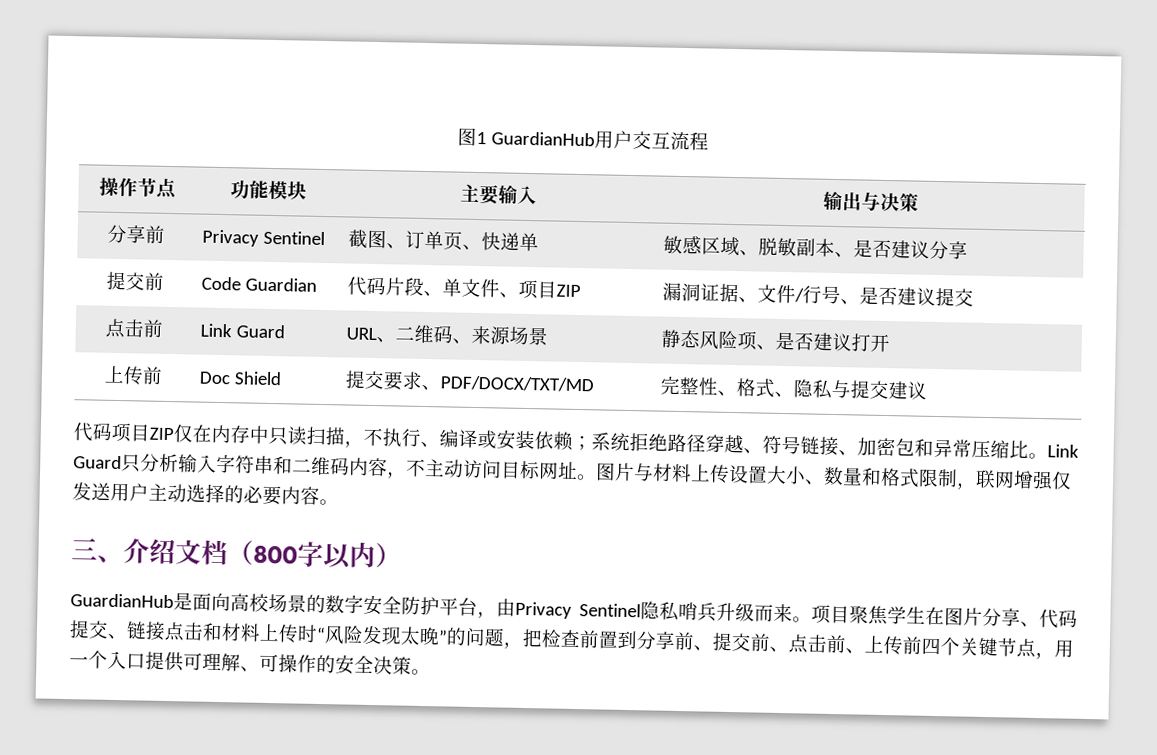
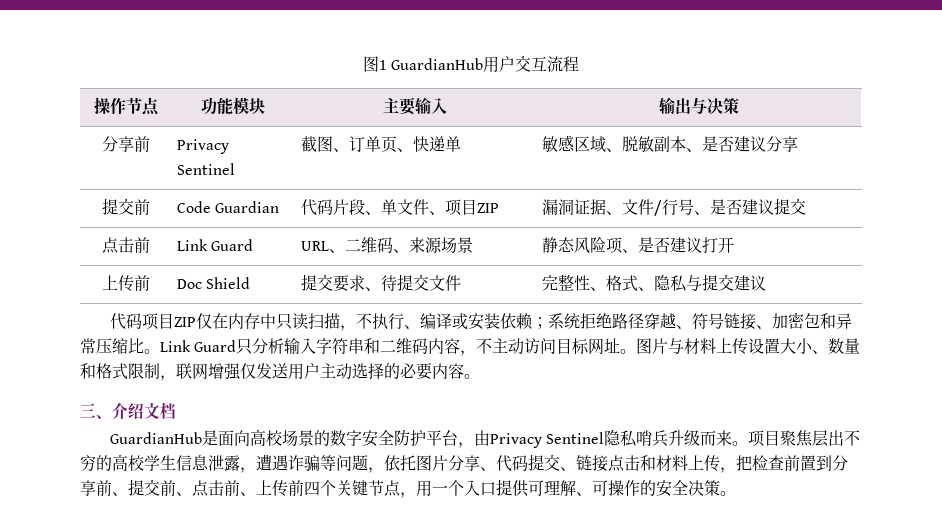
[440,375,595,393] PDF/DOCX/TXT/MD -> [380,274,461,291] 待提交文件
[227,540,402,569] （800字以内） -> (176, 410) none
[887,606,945,626] 学生在 -> [812,430,861,447] [80,454,416,473] 层出不穷的高校学生信息泄露，遭遇诈骗等问题，依托
[297,624,505,647] 时“风险发现太晚”的问题 -> (720, 463) none

